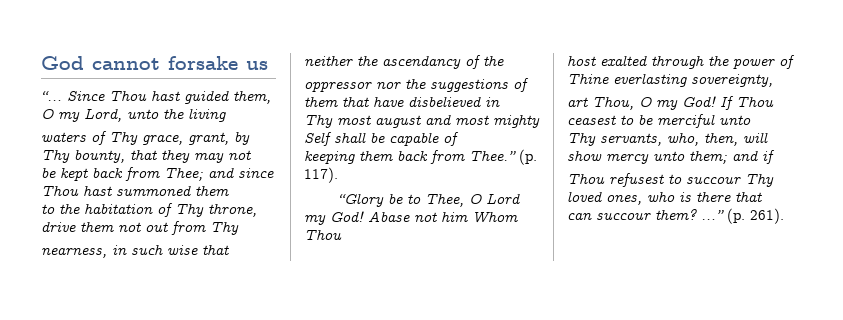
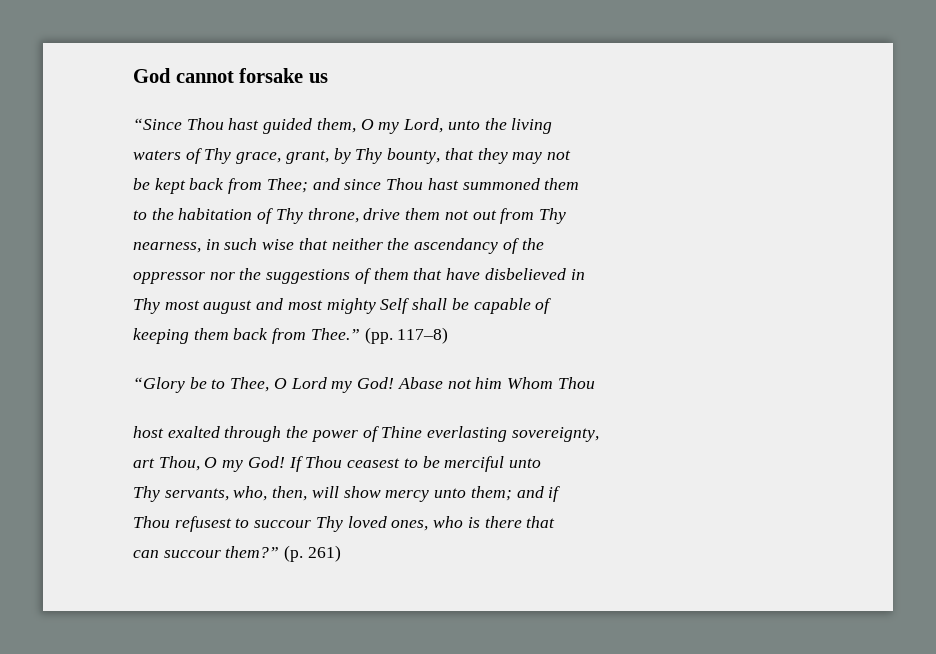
[41,91,105,101] “… Since -> [133,118,182,130] “Since
[519,149,537,165] [304,167,338,183] (p. 117). -> [364,327,449,344] (pp. 117–8)
[655,208,784,224] them? …” (p. 261). -> [225,545,341,562] them?” (p. 261)

